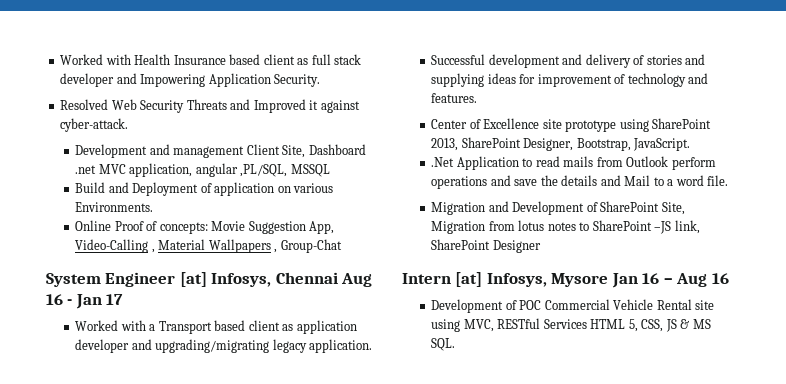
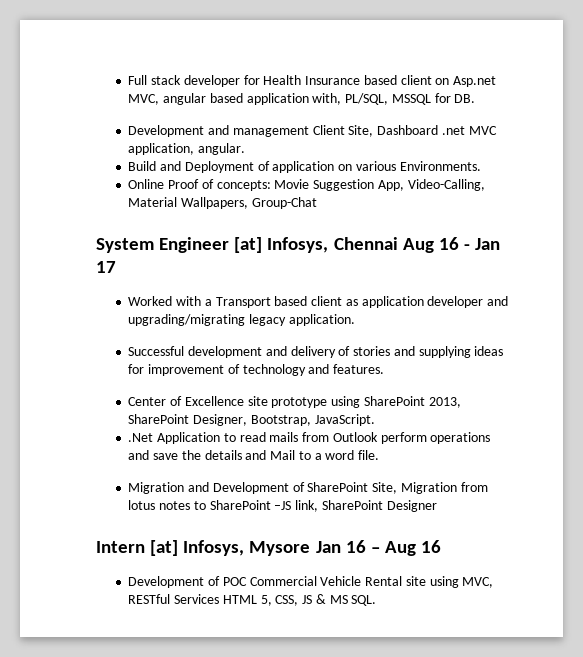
[60,54,362,65] [60,73,321,87] [60,99,360,113] [60,118,129,132] Worked with Health Insurance based client as full stack developer and Impowering Application Security. // Resolved Web Security Threats and Improved it against cyber-attack. -> [128,75,497,87] [128,93,476,105] Full stack developer for Health Insurance based client on Asp.net MVC, angular based application with, PL/SQL, MSSQL for DB.
[195,163,330,177] angular ,PL/SQL, MSSQL -> [198,143,246,155] angular.
[75,239,278,253] Video-Calling , Material Wallpapers , -> [407,179,485,191] [128,197,249,209] Video-Calling, Material Wallpapers,

